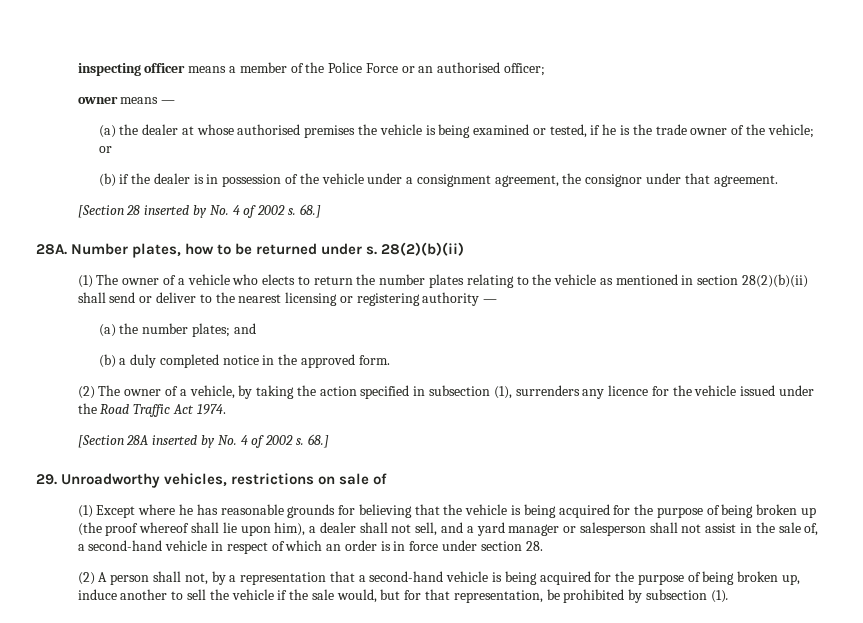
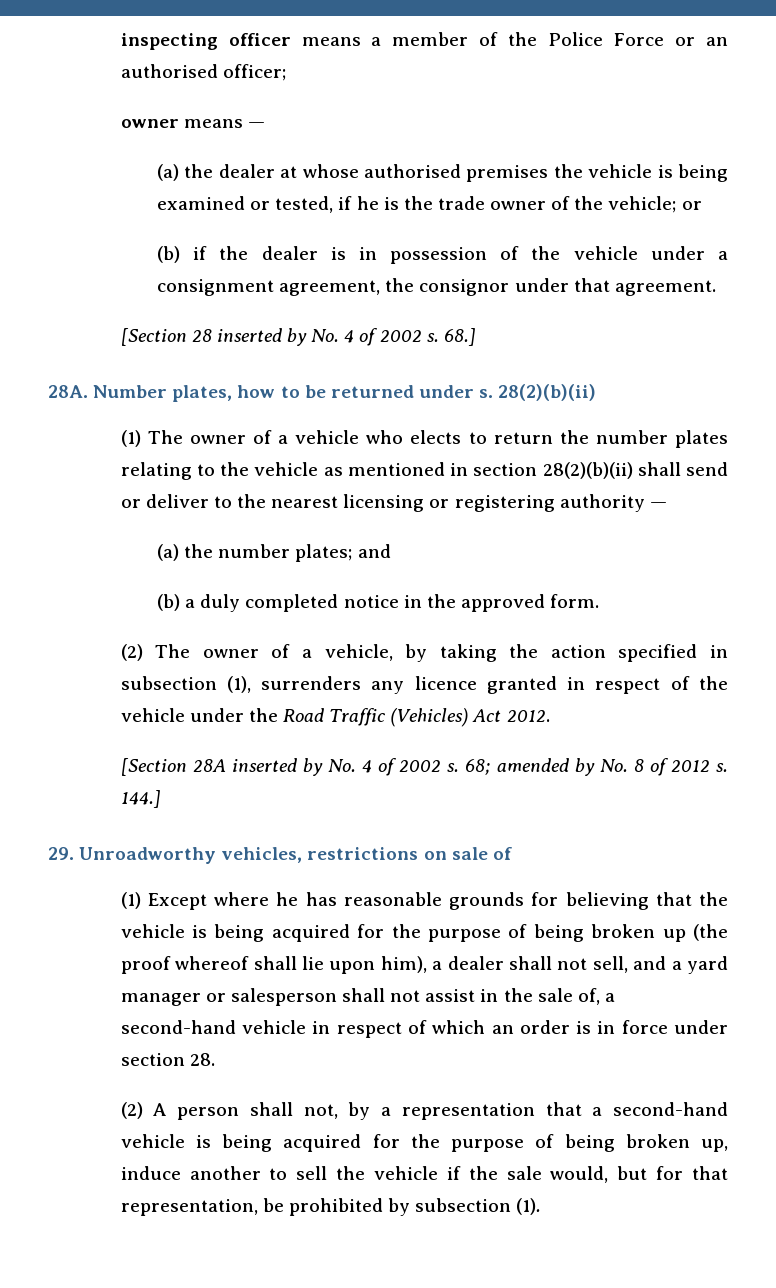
[651,385,776,396] for the vehicle issued -> [486,676,729,694] [120,708,185,722] granted in respect of the vehicle
[173,404,226,415] Act 1974. -> [390,708,550,727] (Vehicles) Act 2012.
[307,434,329,448] 68.] -> [465,758,728,776] [120,790,161,808] 68; amended by No. 8 of 2012 s. 144.]

